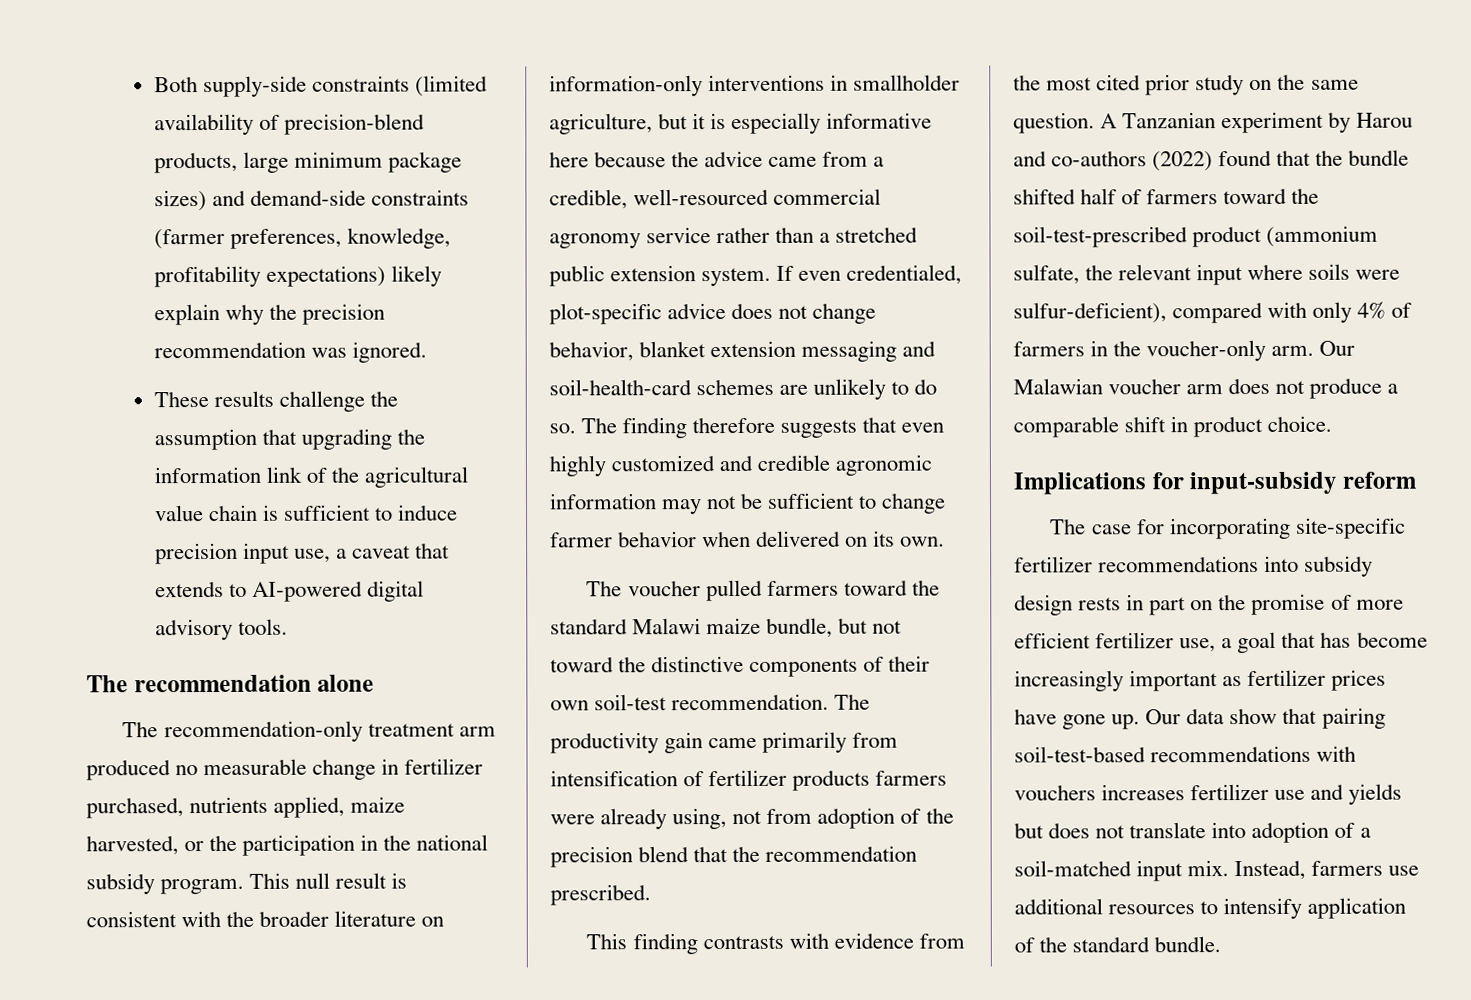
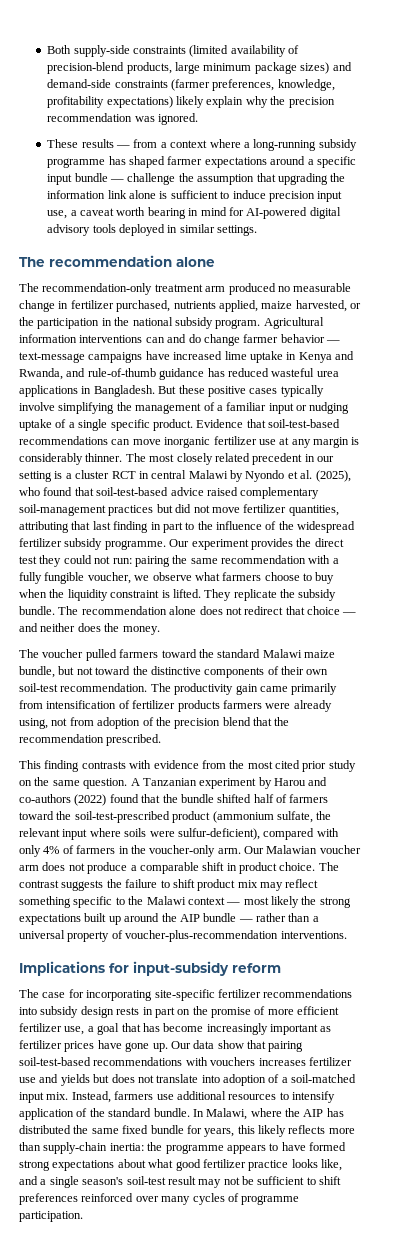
(275, 398) none -> [116,139,357,151] [47,156,356,168] [47,173,125,185] — from a context where a long-running subsidy programme has shaped farmer expectations around a specific input bundle —
[306,466,469,488] [155,504,259,522] of the agricultural value chain -> [129,190,157,199] alone
[415,542,451,559] [155,580,425,602] [155,618,289,641] that extends to AI-powered digital advisory tools. -> [116,207,341,219] [47,224,258,236] worth bearing in mind for AI-powered digital advisory tools deployed in similar settings.
[249,872,408,889] [86,910,445,928] [549,74,961,97] [549,112,933,135] [549,150,885,168] [549,188,882,210] [549,226,919,249] [549,264,963,287] [549,302,877,325] [549,340,937,362] [549,378,938,400] [549,416,945,439] [549,454,933,477] [549,492,947,515] [550,530,946,548] This null result is consistent with the broader literature on information-only interventions in smallholder agriculture, but it is especially informative here because the advice came from a credible, well-resourced commercial agronomy service rather than a stretched public extension system. If even credentialed, plot-specific advice does not change behavior, blanket extension messaging and soil-health-card schemes are unlikely to do so. The finding therefore suggests that even highly customized and credible agronomic information may not be sufficient to change farmer behavior when delivered on its own. -> [263,317,324,329] [19,334,340,346] [19,351,354,363] [19,368,339,380] [19,385,324,397] [19,402,350,414] [19,419,340,431] [19,436,360,448] [19,453,334,465] [19,470,351,482] [19,487,320,499] [19,504,339,516] [19,521,356,533] [19,538,344,550] [19,555,339,567] [19,572,335,584] [19,589,337,601] [19,606,357,615] [19,623,160,635] Agricultural information interventions can and do change farmer behavior — text-message campaigns have increased lime uptake in Kenya and Rwanda, and rule-of-thumb guidance has reduced wasteful urea applications in Bangladesh. But these positive cases typically involve simplifying the management of a familiar input or nudging uptake of a single specific product. Evidence that soil-test-based recommendations can move inorganic fertilizer use at any margin is considerably thinner. The most closely related precedent in our setting is a cluster RCT in central Malawi by Nyondo et al. (2025), who found that soil-test-based advice raised complementary soil-management practices but did not move fertilizer quantities, attributing that last finding in part to the influence of the widespread fertilizer subsidy programme. Our experiment provides the direct test they could not run: pairing the same recommendation with a fully fungible voucher, we observe what farmers choose to buy when the liquidity constraint is lifted. They replicate the subsidy bundle. The recommendation alone does not redirect that choice — and neither does the money.
(1333, 423) none -> [318,862,339,871] [19,879,319,891] [19,896,351,908] [19,913,319,925] [19,930,347,942] The contrast suggests the failure to shift product mix may reflect something specific to the Malawi context — most likely the strong expectations built up around the AIP bundle — rather than a universal property of voucher-plus-recommendation interventions.
(1222, 944) none -> [192,1108,344,1120] [19,1125,355,1137] [19,1142,346,1154] [19,1159,342,1171] [19,1176,342,1188] [19,1193,300,1205] [19,1211,83,1222] In Malawi, where the AIP has distributed the same fixed bundle for years, this likely reflects more than supply-chain inertia: the programme appears to have formed strong expectations about what good fertilizer practice looks like, and a single season's soil-test result may not be sufficient to shift preferences reinforced over many cycles of programme participation.

